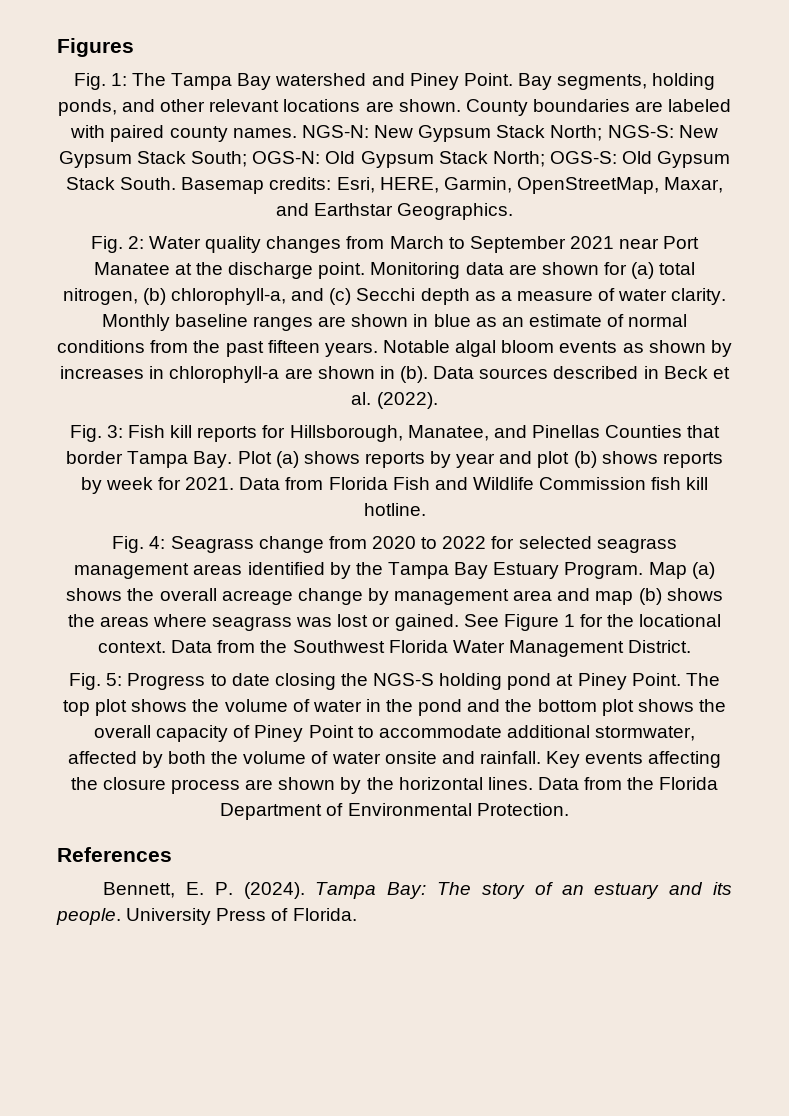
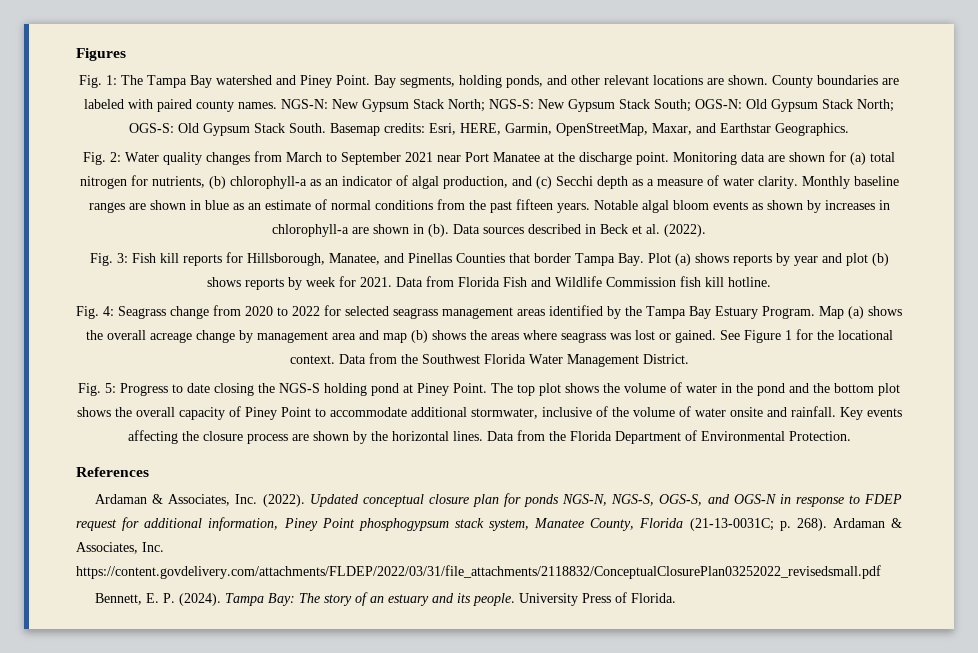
[62,288,286,305] nitrogen, (b) chlorophyll-a, -> [79,175,508,189] nitrogen for nutrients, (b) chlorophyll-a as an indicator of algal production,
[67,751,206,768] affected by both -> [541,406,608,417] inclusive of
(172, 854) none -> [95,493,902,507] [76,517,902,531] [76,542,164,554] [76,565,881,579] // Ardaman & Associates, Inc. (2022). Updated conceptual closure plan for ponds NGS-N, NGS-S, OGS-S, and OGS-N in response to FDEP request for additional information, Piney Point phosphogypsum stack system, Manatee County, Florida (21-13-0031C; p. 268). Ardaman & Associates, Inc. https://content.govdelivery.com/attachments/FLDEP/2022/03/31/file_attachments/2118832/ConceptualClosurePlan03252022_revisedsmall.pdf

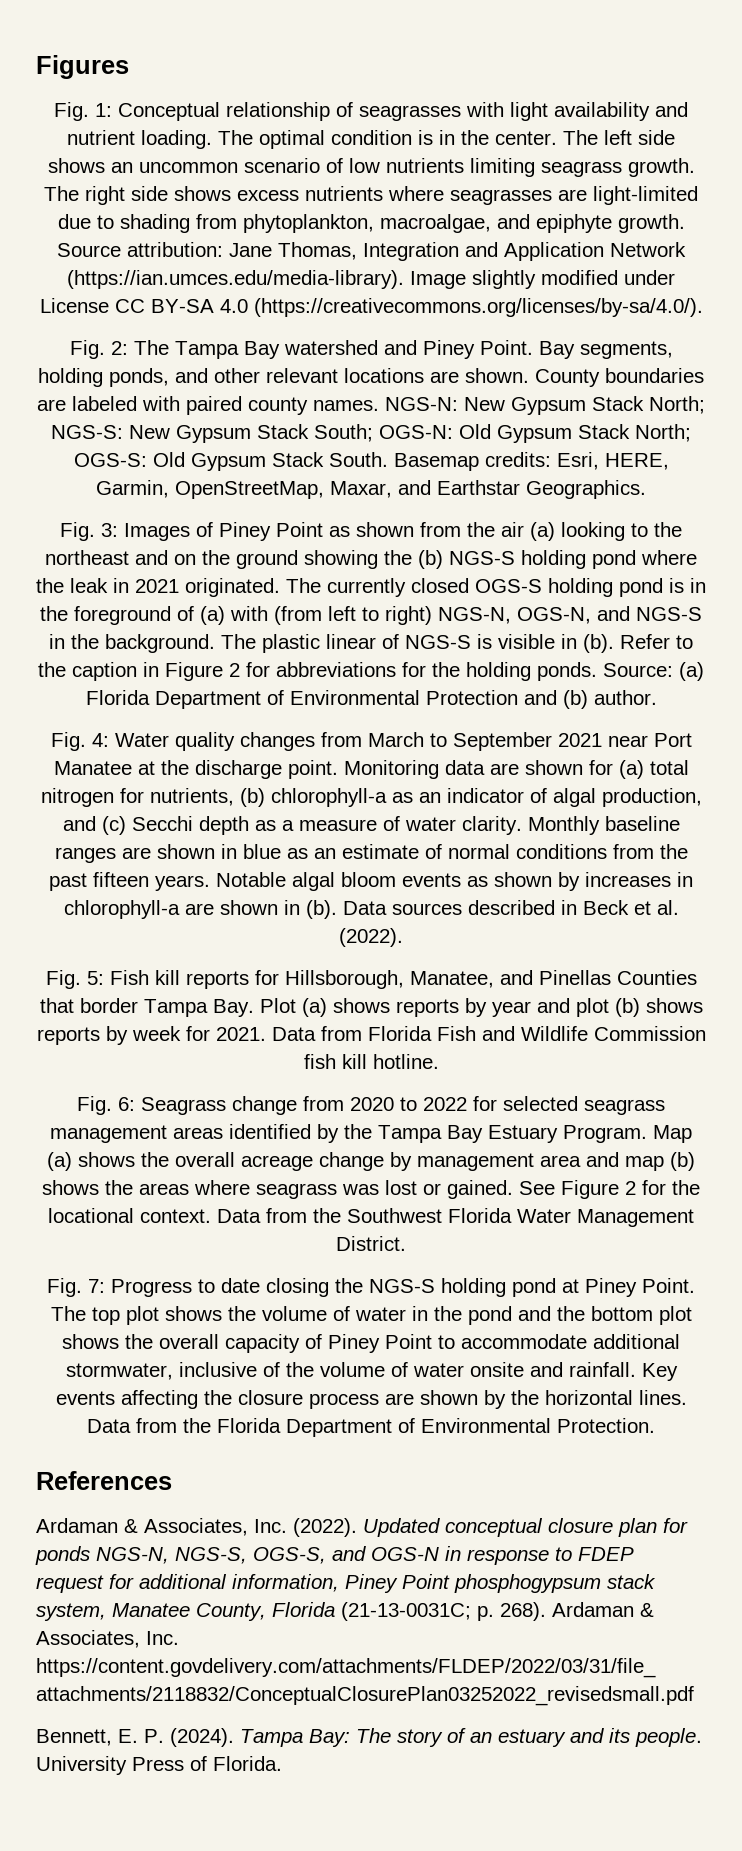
(117, 80) none -> [118,102,688,121] [67,130,675,149] [47,158,695,177] [44,186,698,205] [57,214,685,233] [57,242,686,261] [67,270,675,289] [39,298,703,317] [69,340,128,359] Conceptual relationship of seagrasses with light availability and nutrient loading. The optimal condition is in the center. The left side shows an uncommon scenario of low nutrients limiting seagrass growth. The right side shows excess nutrients where seagrasses are light-limited due to shading from phytoplankton, macroalgae, and epiphyte growth. Source attribution: Jane Thomas, Integration and Application Network (https://ian.umces.edu/media-library). Image slightly modified under License CC BY-SA 4.0 (https://creativecommons.org/licenses/by-sa/4.0/). // Fig. 2:
[110,152,121,162] 2: -> [101,522,682,541] [45,550,697,569] [36,578,706,597] [40,606,702,625] [49,634,693,653] [38,662,704,681] [85,690,657,709] [50,732,109,751] 3: Images of Piney Point as shown from the air (a) looking to the northeast and on the ground showing the (b) NGS-S holding pond where the leak in 2021 originated. The currently closed OGS-S holding pond is in the foreground of (a) with (from left to right) NGS-N, OGS-N, and NGS-S in the background. The plastic linear of NGS-S is visible in (b). Refer to the caption in Figure 2 for abbreviations for the holding ponds. Source: (a) Florida Department of Environmental Protection and (b) author. // Fig. 4:
[116,253,128,263] 3: -> [86,971,104,985] 5:
[103,306,114,316] 4: -> [118,1097,135,1111] 6:
[784,330,792,340] 1 -> [625,1181,636,1195] 2
[105,383,116,393] 5: -> [88,1279,105,1293] 7:

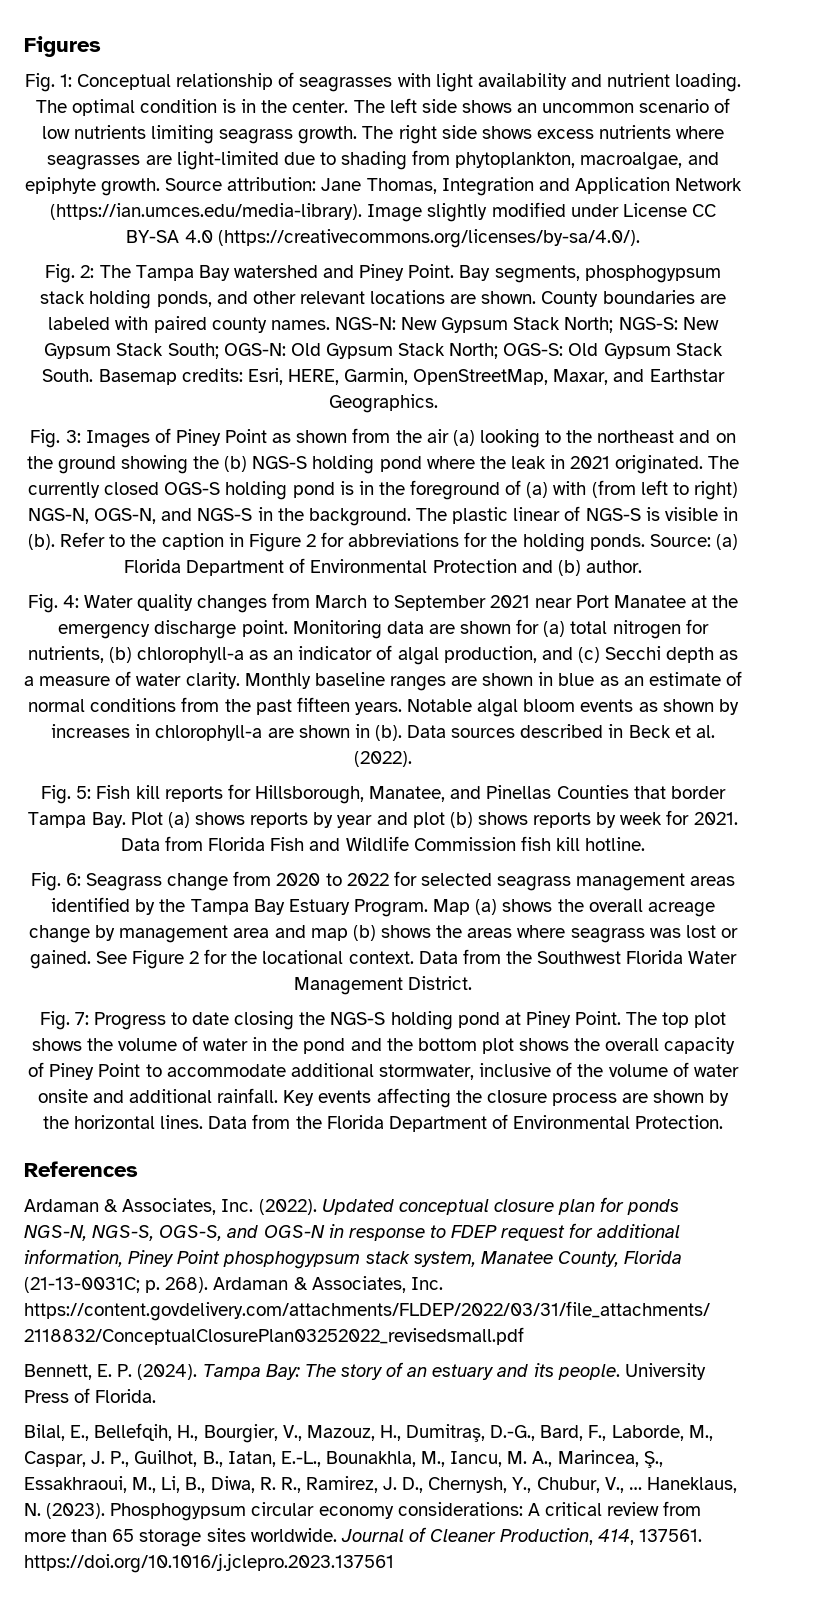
(673, 350) none -> [584,265,721,283] [40,291,86,304] phosphogypsum stack
(189, 767) none -> [58,624,151,639] emergency
(563, 1369) none -> [128,1089,212,1103] additional
(282, 1763) none -> [24,1423,713,1443] [24,1450,663,1468] [24,1476,737,1493] [24,1501,702,1521] [24,1527,703,1547] [24,1553,394,1573] // Bilal, E., Bellefqih, H., Bourgier, V., Mazouz, H., Dumitraş, D.-G., Bard, F., Laborde, M., Caspar, J. P., Guilhot, B., Iatan, E.-L., Bounakhla, M., Iancu, M. A., Marincea, Ş., Essakhraoui, M., Li, B., Diwa, R. R., Ramirez, J. D., Chernysh, Y., Chubur, V., … Haneklaus, N. (2023). Phosphogypsum circular economy considerations: A critical review from more than 65 storage sites worldwide. Journal of Cleaner Production, 414, 137561. https://doi.org/10.1016/j.jclepro.2023.137561

